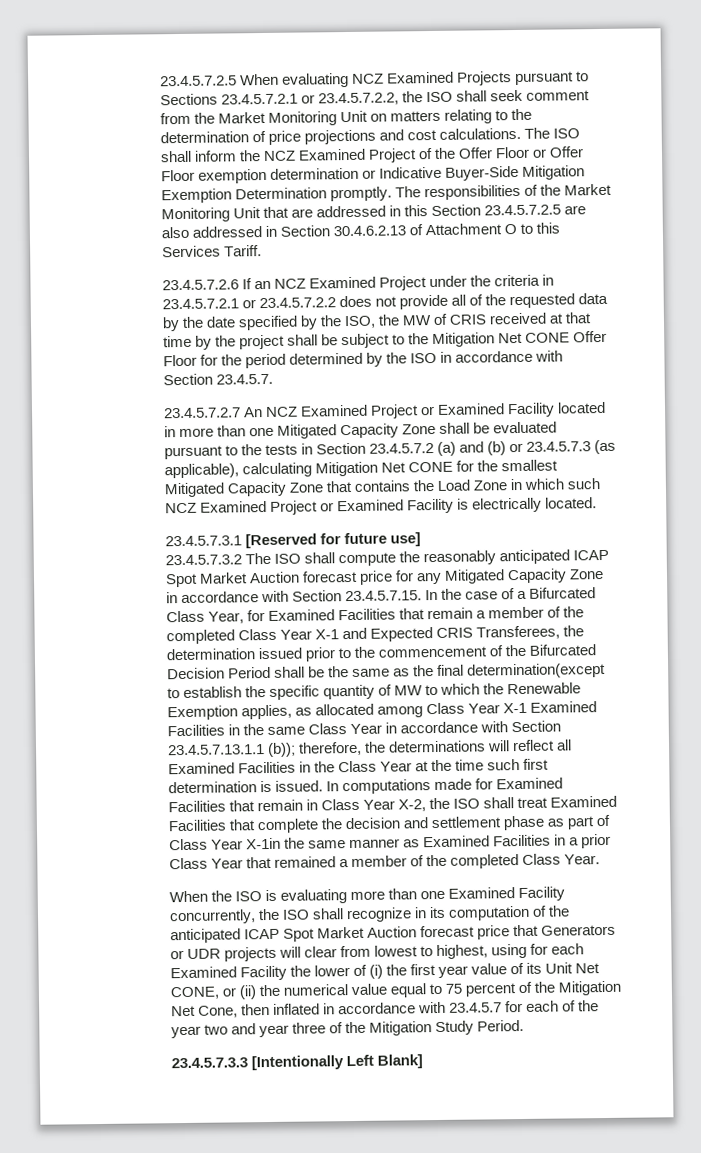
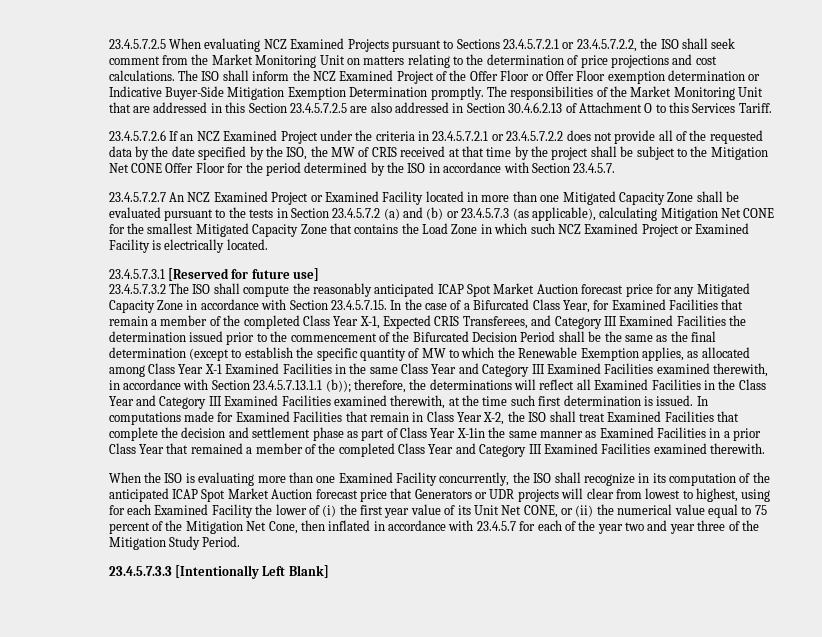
[314,627,368,640] X-1 and -> [359,316,380,329] X-1,
(561, 632) none -> [531,315,726,329] and Category III Examined Facilities
[467,662,607,679] determination(except -> [108,347,230,361] determination (except
(383, 729) none -> [458,363,769,377] and Category III Examined Facilities examined therewith,
(413, 766) none -> [136,395,446,409] and Category III Examined Facilities examined therewith,
[564,854,601,865] Year. -> [428,443,766,457] Year and Category III Examined Facilities examined therewith.

